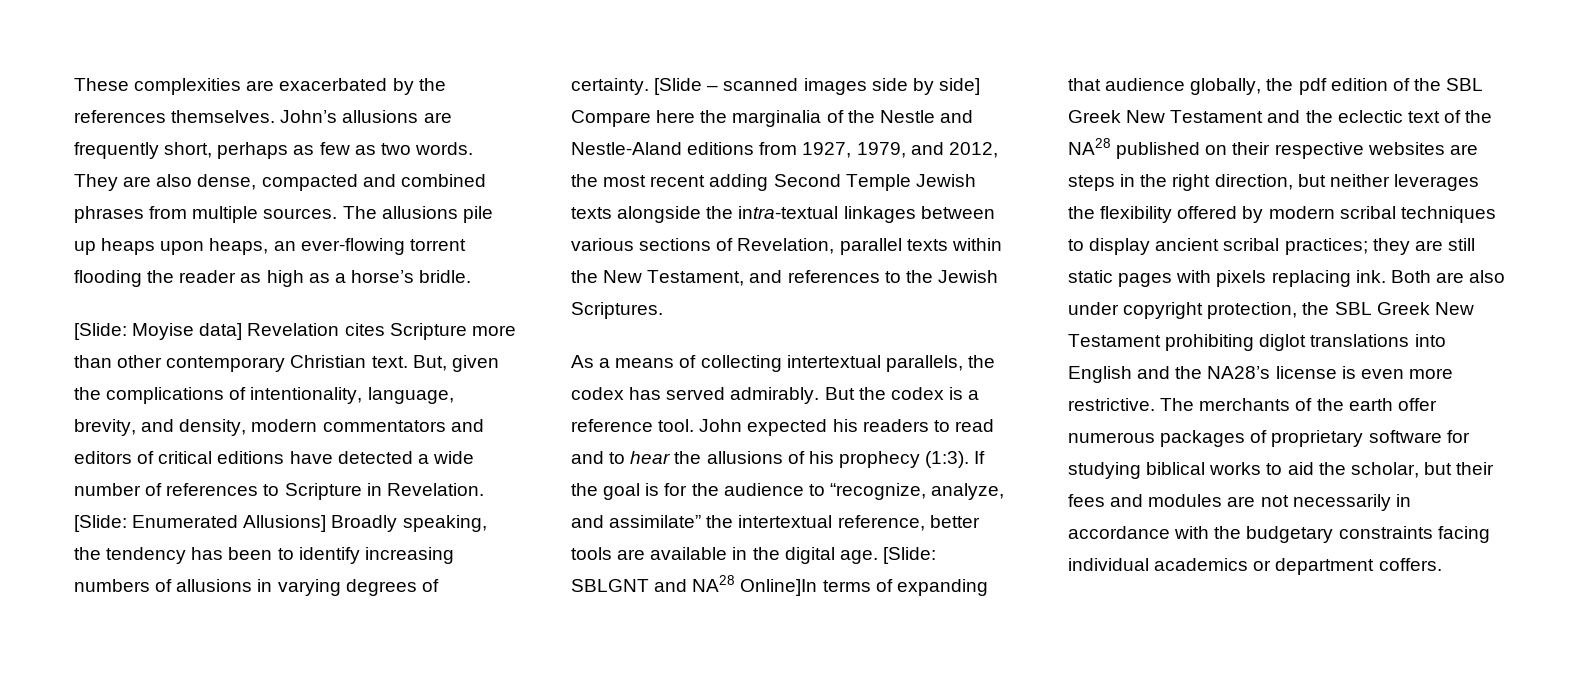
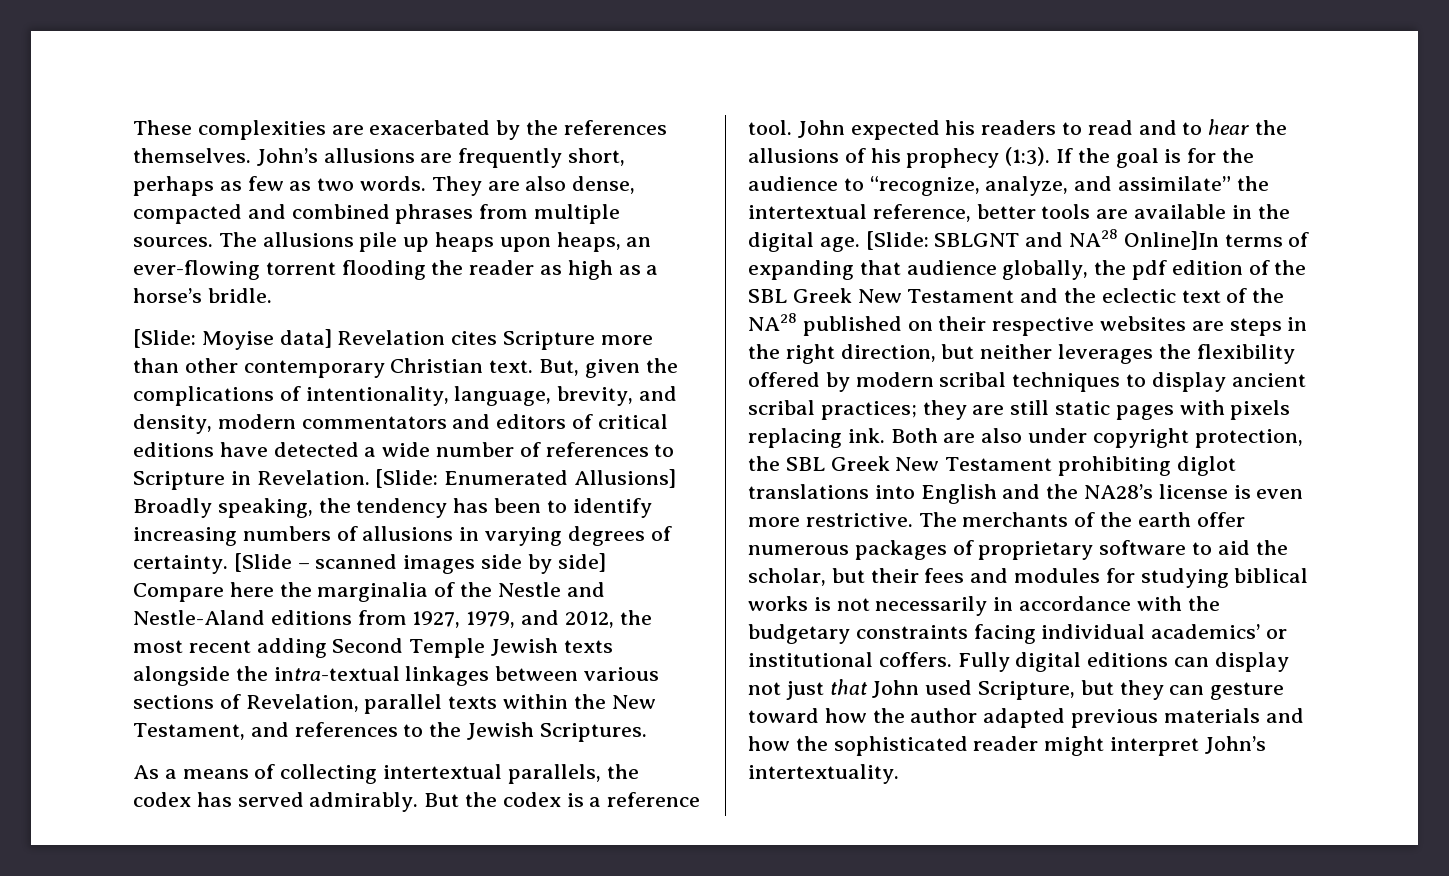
[1446,430,1470,443] [1068,462,1262,479] for studying biblical works -> (1187, 547) none
[1227,496,1256,507] are -> [1105,568,1309,588] [748,596,831,611] for studying biblical works is
[1154,558,1442,575] academics or department coffers. -> [1151,624,1288,639] [748,652,1289,672] [748,679,1285,700] [748,708,1304,728] [748,736,1266,756] [748,764,899,784] academics’ or institutional coffers. Fully digital editions can display not just that John used Scripture, but they can gesture toward how the author adapted previous materials and how the sophisticated reader might interpret John’s intertextuality.

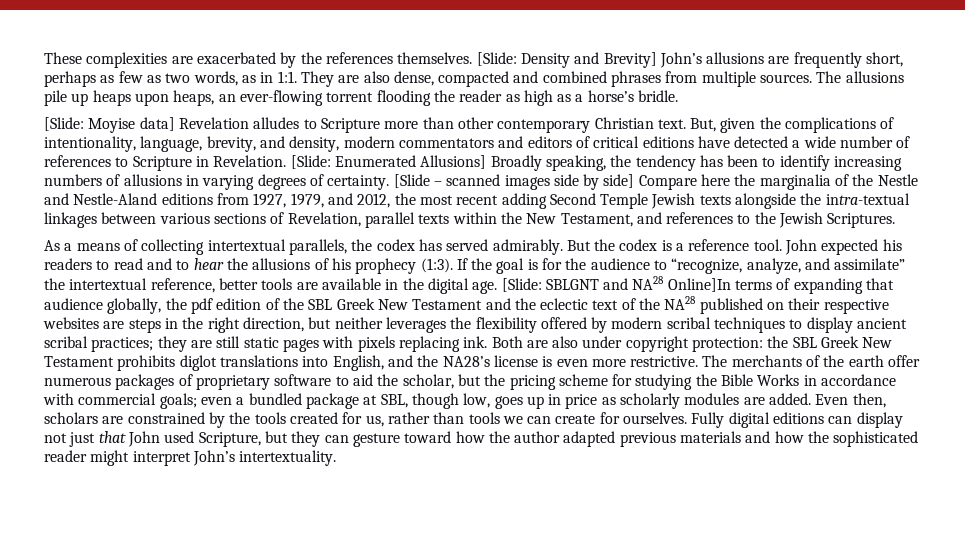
(251, 155) none -> [476,52,657,68] [Slide: Density and Brevity]
[360,176,427,191] words. -> [193,71,297,86] words, as in 1:1.
[451,331,498,345] cites -> [253,117,317,129] alludes to
[1194,429,1303,448] [748,456,1172,476] protection, the SBL Greek New Testament prohibiting -> [692,336,893,352] [44,355,176,371] protection: the SBL Greek New Testament prohibits
[920,484,997,504] English -> [332,355,384,371] English,
[870,568,1309,588] [748,596,1220,616] [748,624,1288,644] [748,652,952,667] their fees and modules for studying biblical works is not necessarily in accordance with the budgetary constraints facing individual academics’ or institutional coffers. -> [484,374,897,390] [43,393,886,409] [44,412,688,428] the pricing scheme for studying the Bible Works in accordance with commercial goals; even a bundled package at SBL, though low, goes up in price as scholarly modules are added. Even then, scholars are constrained by the tools created for us, rather than tools we can create for ourselves.

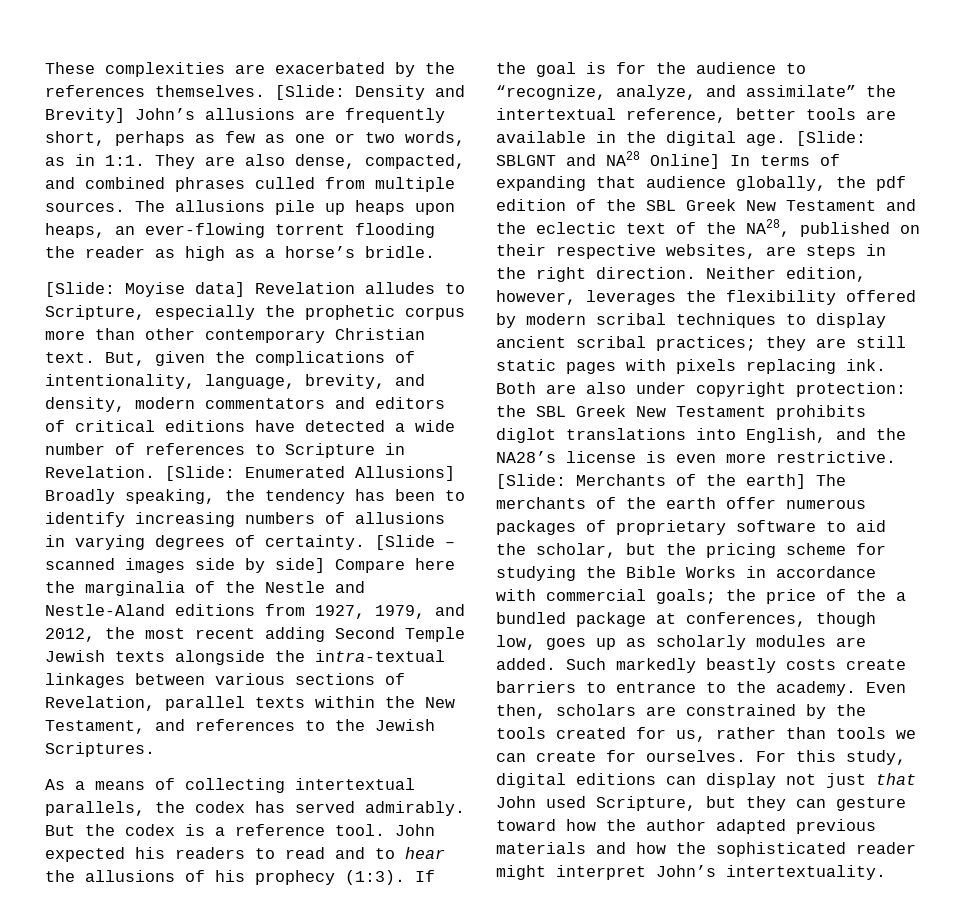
(161, 79) none -> [295,133,355,143] one or
[438,71,510,87] compacted -> [365,154,465,169] compacted,
(662, 79) none -> [255,177,315,189] culled
[320,118,380,133] Scripture -> [45,305,465,320] Scripture, especially the prophetic corpus
[667,278,731,292] Online]In -> [650,154,750,169] Online] In
[664,296,697,310] NA28 -> [746,219,790,237] NA28,
[43,317,99,329] websites -> [666,244,756,259] websites,
[242,317,383,332] direction, but neither -> [596,267,866,282] [496,290,576,305] direction. Neither edition, however,
(699, 361) none -> [496,474,806,489] [Slide: Merchants of the earth]
[200,397,232,405] even -> [726,589,886,604] the price of the
[380,394,408,408] SBL, -> [686,612,806,627] conferences,
[548,394,598,409] in price -> (616, 644) none
(812, 399) none -> [566,658,906,673] [496,681,856,696] Such markedly beastly costs create barriers to entrance to the academy.
[691,412,725,428] Fully -> [756,750,906,765] For this study,

